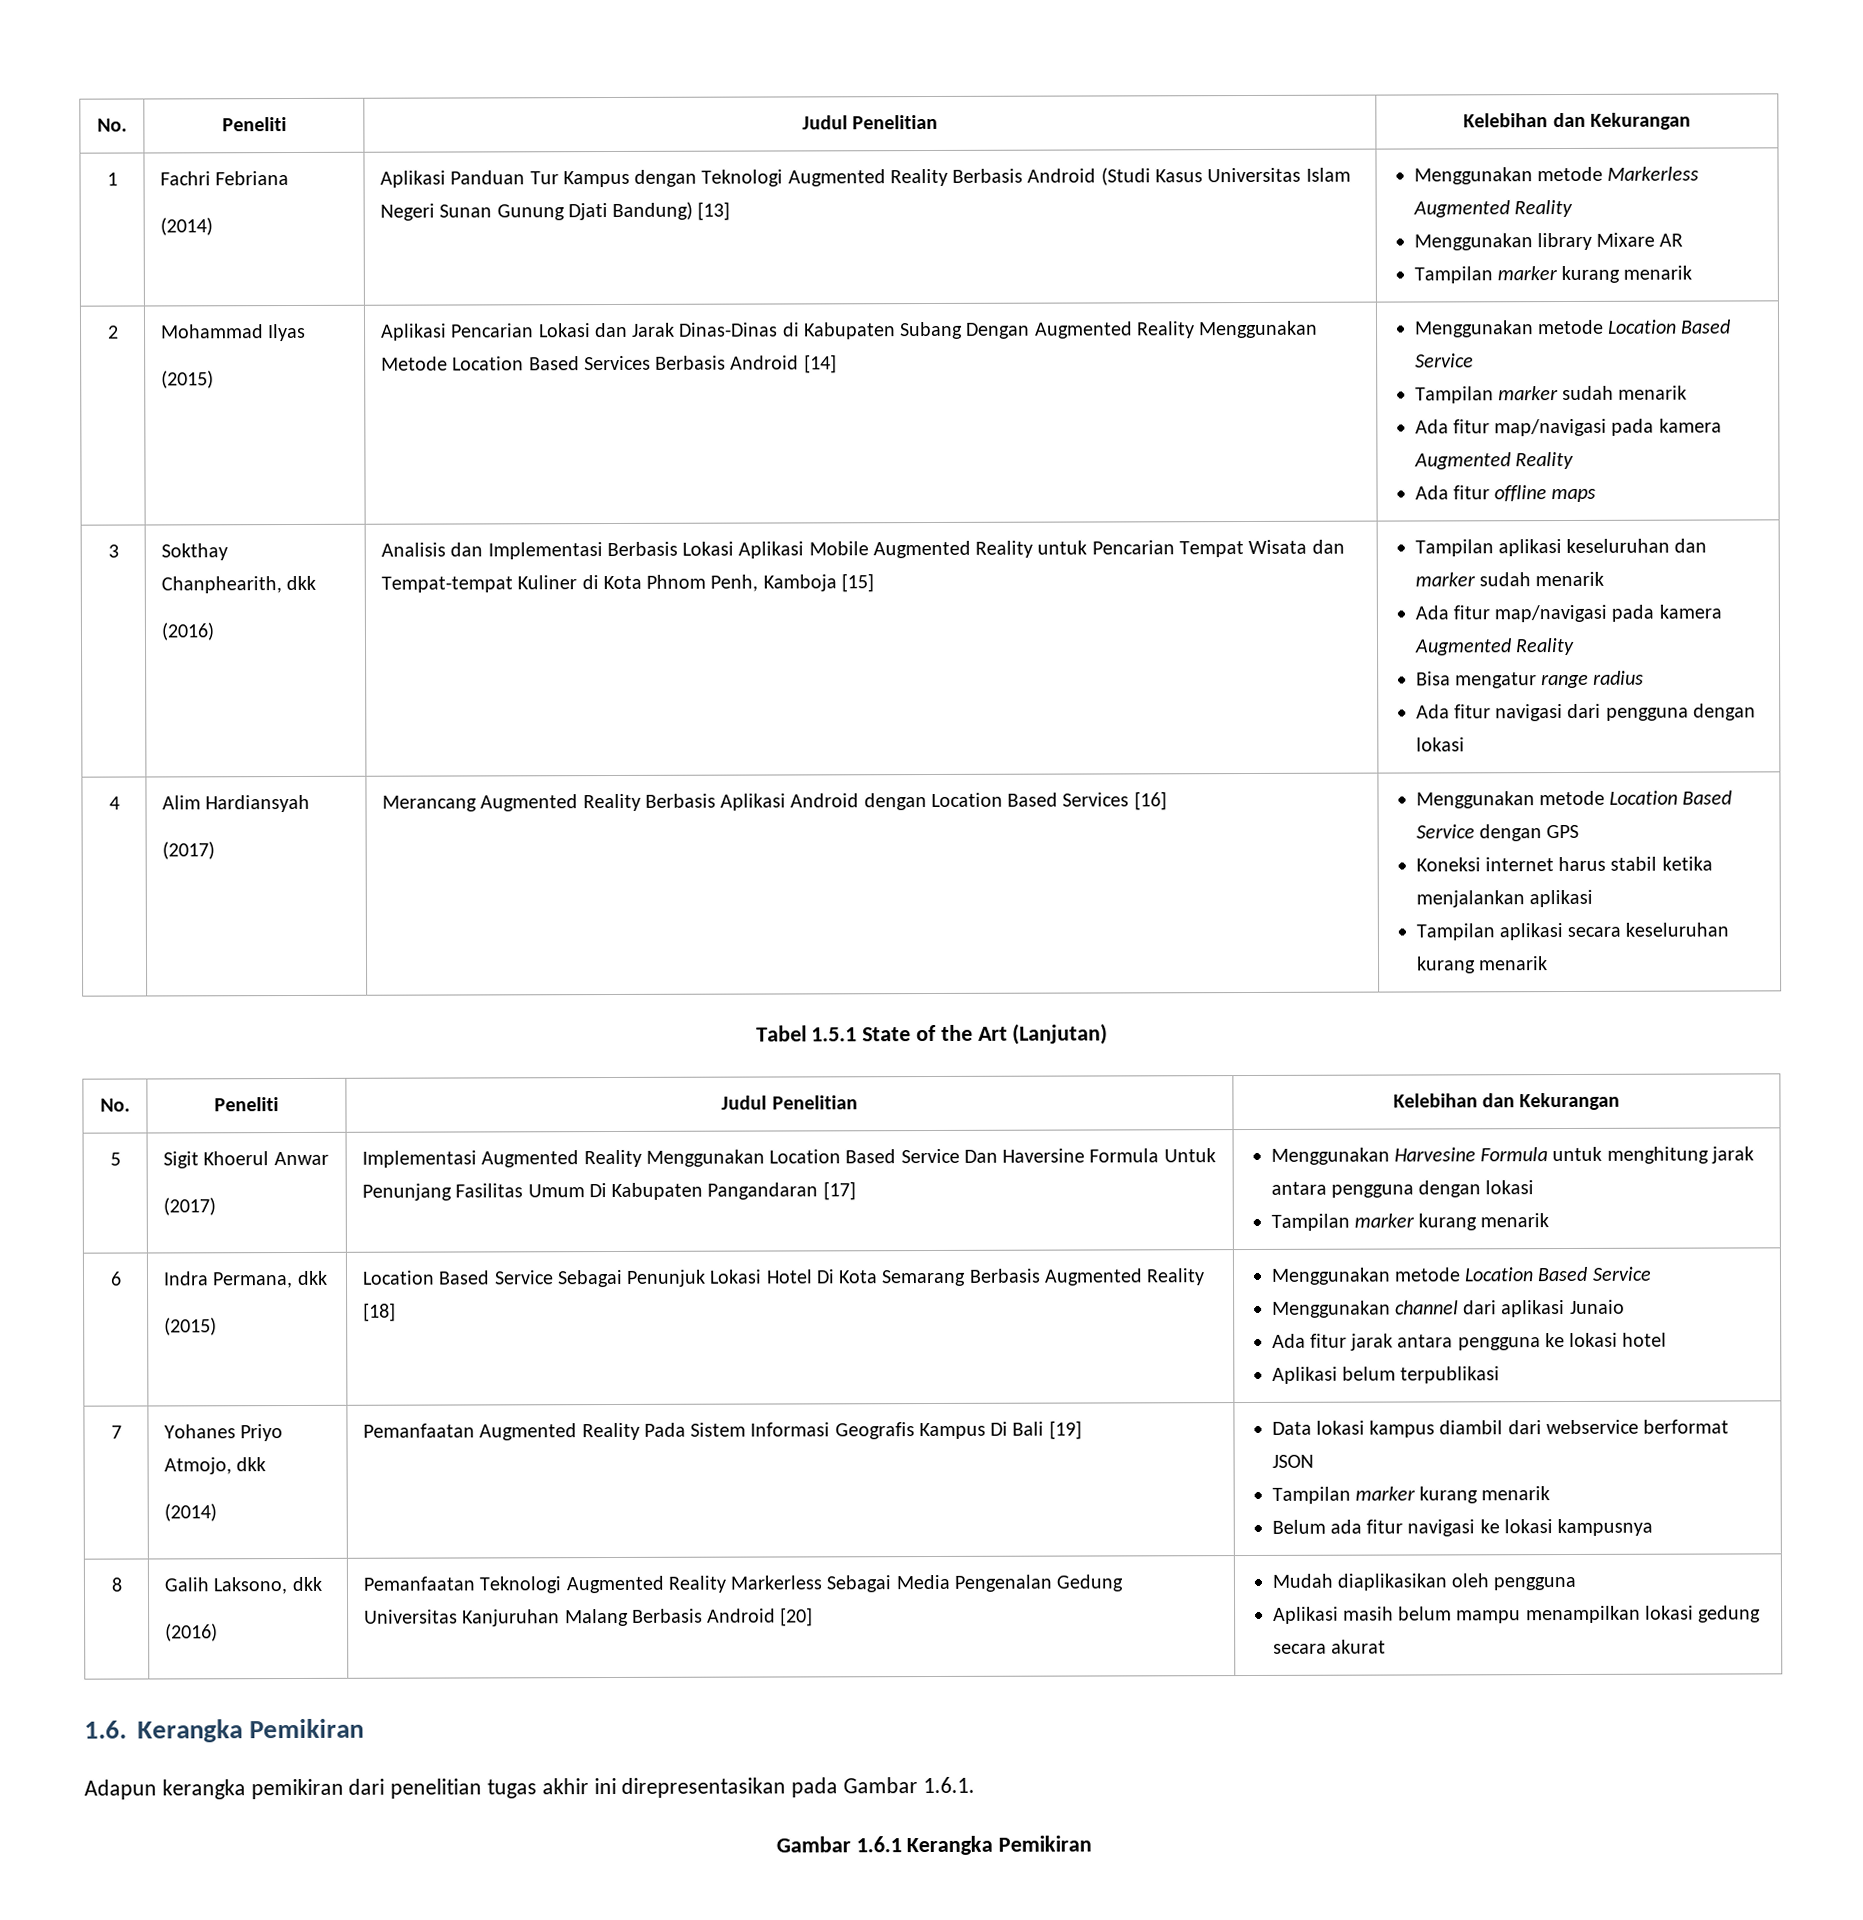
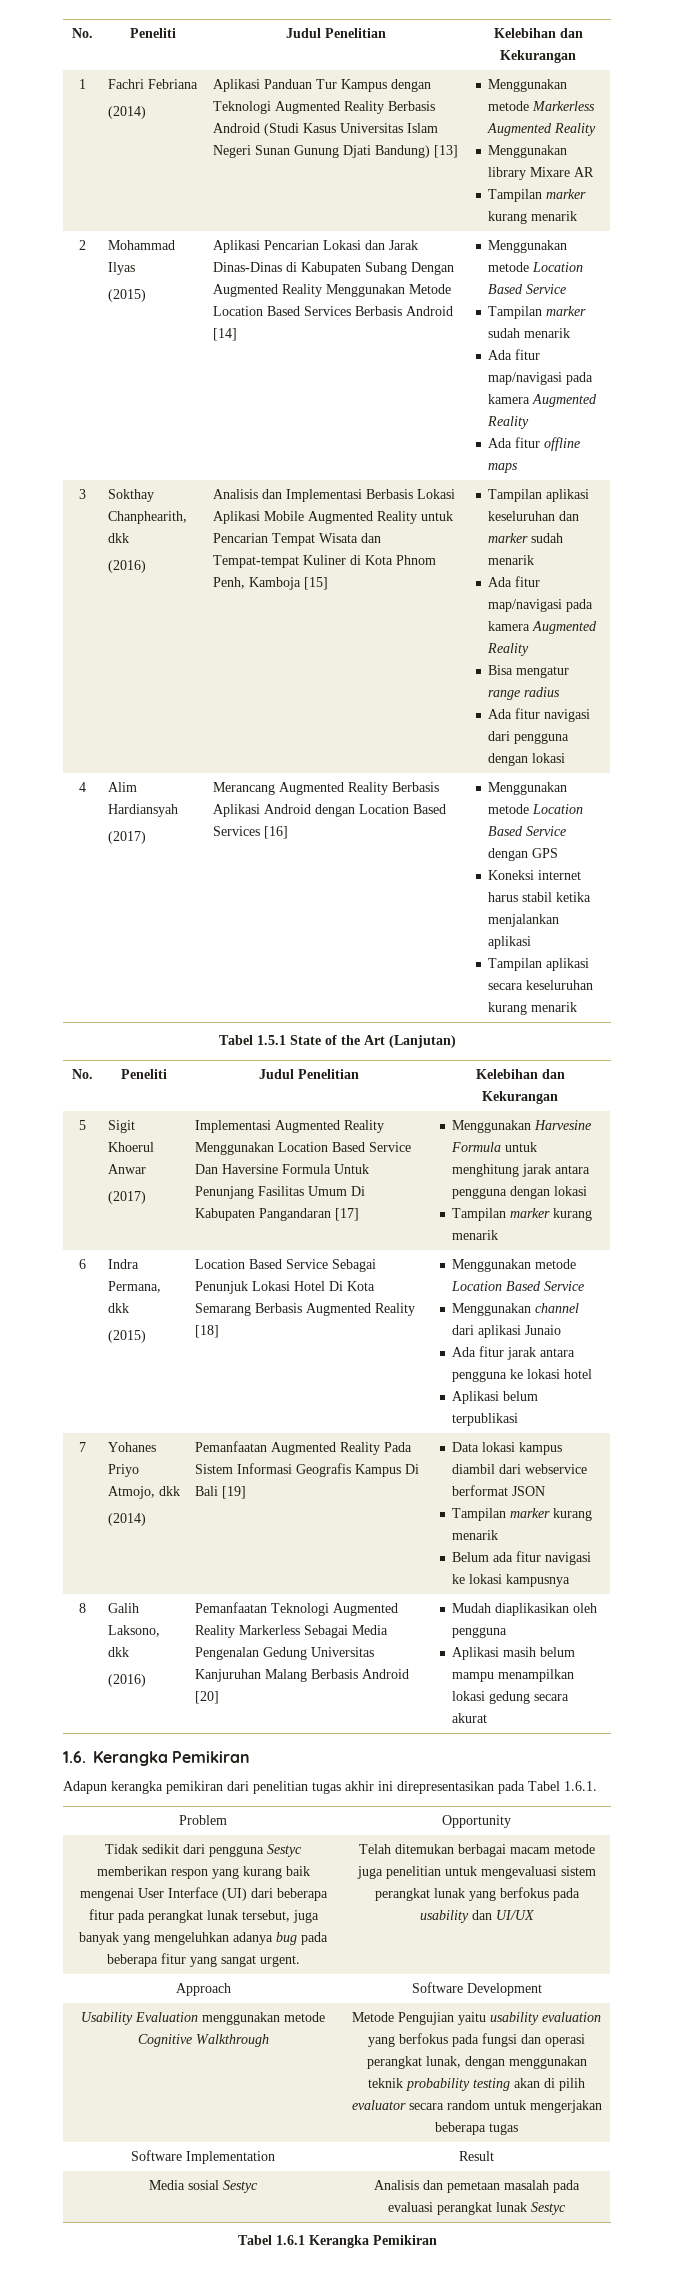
[843,1777,919,1794] Gambar -> [528,1781,560,1791] Tabel
[775,1836,851,1853] // Gambar -> [179,1815,227,1825] [442,1815,511,1828] [104,1844,302,1857] [96,1866,310,1879] [79,1887,328,1901] [88,1909,319,1923] [78,1932,328,1945] [106,1953,300,1967] [358,1844,595,1857] [356,1866,596,1879] [374,1887,580,1901] [419,1910,534,1923] [175,1983,231,1996] [411,1982,542,1996] [80,2012,325,2025] [137,2034,269,2047] [352,2012,601,2025] [368,2033,585,2047] [366,2056,587,2069] [368,2078,585,2091] [351,2100,602,2113] [435,2122,518,2135] [131,2150,275,2164] [459,2151,494,2161] [149,2180,258,2193] [374,2180,580,2193] [388,2202,566,2215] [237,2235,272,2245] // Problem | Opportunity // Tidak sedikit dari pengguna Sestyc memberikan respon yang kurang baik mengenai User Interface (UI) dari beberapa fitur pada perangkat lunak tersebut, juga banyak yang mengeluhkan adanya bug pada beberapa fitur yang sangat urgent. | Telah ditemukan berbagai macam metode juga penelitian untuk mengevaluasi sistem perangkat lunak yang berfokus pada usability dan UI/UX // Approach | Software Development // Usability Evaluation menggunakan metode Cognitive Walkthrough | Metode Pengujian yaitu usability evaluation yang berfokus pada fungsi dan operasi perangkat lunak, dengan menggunakan teknik probability testing akan di pilih evaluator secara random untuk mengerjakan beberapa tugas // Software Implementation | Result // Media sosial Sestyc | Analisis dan pemetaan masalah pada evaluasi perangkat lunak Sestyc // Tabel

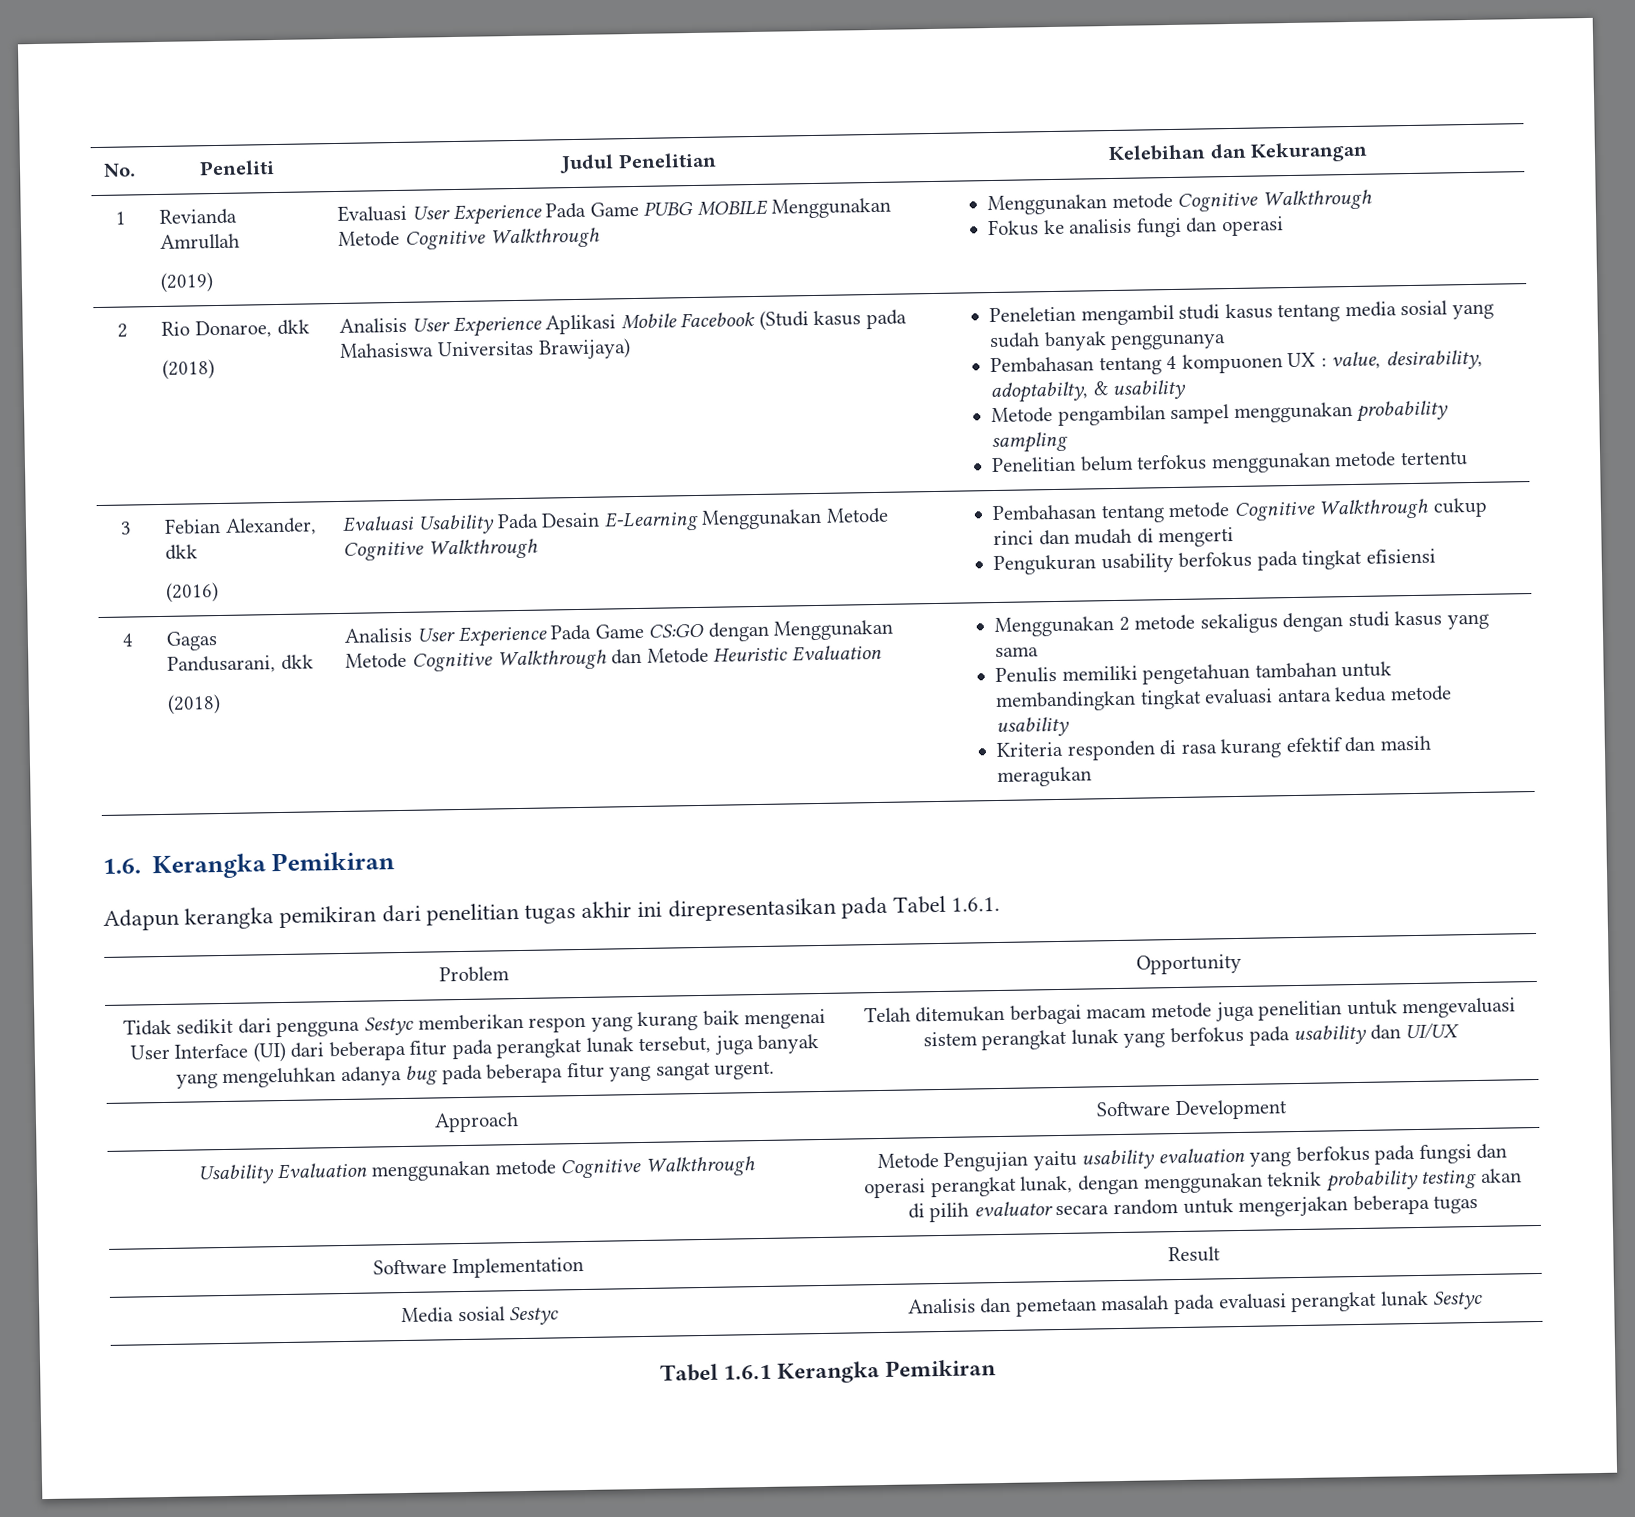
[107,79,198,89] [107,106,146,119] [212,79,431,92] [212,101,435,114] [212,123,438,136] [212,145,458,158] [488,79,568,92] [488,101,596,111] [487,123,597,136] [488,145,568,158] [488,167,595,180] [488,189,587,202] [488,211,578,224] [78,240,86,250] [107,240,175,250] [107,262,135,275] [107,289,146,302] [212,240,418,253] [212,262,454,275] [212,284,451,297] [212,306,453,316] [212,328,237,341] [488,240,568,253] [488,262,584,272] [488,284,567,294] [488,306,587,319] [488,328,571,338] [488,349,541,360] [488,372,594,385] [488,394,598,407] [487,416,530,429] [488,437,581,451] [488,463,519,473] Fachri Febriana // (2014) | Aplikasi Panduan Tur Kampus dengan Teknologi Augmented Reality Berbasis Android (Studi Kasus Universitas Islam Negeri Sunan Gunung Djati Bandung) [13] | Menggunakan metode Markerless Augmented Reality // Menggunakan library Mixare AR // Tampilan marker kurang menarik // 2 | Mohammad Ilyas // (2015) | Aplikasi Pencarian Lokasi dan Jarak Dinas-Dinas di Kabupaten Subang Dengan Augmented Reality Menggunakan Metode Location Based Services Berbasis Android [14] | Menggunakan metode Location Based Service // Tampilan marker sudah menarik // Ada fitur map/navigasi pada kamera Augmented Reality // Ada fitur offline maps -> [159,208,238,225] [160,233,241,250] [160,272,215,293] [337,197,892,226] [338,227,600,250] [986,189,1372,216] [987,216,1284,238] [116,323,128,338] [161,319,310,339] [162,359,216,380] [339,309,907,338] [339,338,631,360] [988,300,1494,326] [988,331,1227,352] [989,349,1483,376] [989,379,1188,404] [990,400,1450,426] [990,431,1068,454] [990,451,1468,474] Revianda Amrullah // (2019) | Evaluasi User Experience Pada Game PUBG MOBILE Menggunakan Metode Cognitive Walkthrough | Menggunakan metode Cognitive Walkthrough // Fokus ke analisis fungi dan operasi // 2 | Rio Donaroe, dkk // (2018) | Analisis User Experience Aplikasi Mobile Facebook (Studi kasus pada Mahasiswa Universitas Brawijaya) | Peneletian mengambil studi kasus tentang media sosial yang sudah banyak penggunanya // Pembahasan tentang 4 kompuonen UX : value, desirability, adoptabilty, & usability // Metode pengambilan sampel menggunakan probability sampling // Penelitian belum terfokus menggunakan metode tertentu
[107,489,154,502] [107,511,187,524] [107,533,129,543] [107,560,146,573] [212,489,455,502] [212,511,453,524] [212,533,381,546] [212,555,436,568] [212,577,328,590] [488,489,590,502] [488,511,580,521] [488,533,564,543] [488,555,535,565] [488,576,541,587] [488,599,594,612] [488,621,598,634] [487,643,530,656] [488,665,570,678] [488,687,561,700] [488,708,591,722] [488,731,570,744] [488,753,566,766] [78,782,86,792] [107,782,137,792] [107,804,178,817] [107,831,146,844] [212,782,439,795] [212,804,446,817] [212,826,288,839] [488,782,568,795] [488,804,584,814] [488,826,567,836] [488,848,559,861] [488,870,582,880] [488,892,592,902] [488,914,560,927] [488,936,532,949] [488,958,590,971] [488,980,594,990] [488,1002,578,1015] [218,1035,456,1048] [71,1069,93,1079] [121,1069,167,1079] [258,1069,359,1079] [475,1069,565,1079] [482,1091,558,1104] [78,1120,86,1130] [107,1120,135,1133] [107,1142,154,1152] [107,1164,146,1174] [107,1191,146,1204] [194,1120,384,1133] [194,1142,411,1155] [194,1164,369,1174] [194,1186,365,1199] [194,1208,359,1221] [452,1120,592,1133] [451,1142,538,1152] [452,1164,591,1177] [452,1186,588,1199] [452,1208,593,1221] [452,1230,499,1240] [78,1259,86,1269] [107,1259,139,1269] [107,1281,161,1293] [107,1303,129,1313] [107,1330,146,1343] [194,1259,376,1272] [194,1281,375,1294] [194,1303,415,1316] [194,1325,219,1338] [452,1259,577,1272] [451,1281,585,1291] [452,1303,580,1316] [452,1325,562,1338] [452,1346,576,1360] [452,1369,593,1382] [452,1391,539,1404] [452,1413,519,1426] [78,1442,86,1452] [107,1442,156,1452] [107,1464,139,1477] [107,1486,180,1499] [107,1513,146,1526] [194,1441,412,1455] [194,1463,419,1477] [194,1486,246,1499] [452,1442,563,1455] [452,1464,588,1474] [452,1485,546,1496] [452,1508,593,1521] [452,1530,499,1540] [452,1551,592,1565] [452,1574,571,1587] [78,1603,86,1613] [107,1603,139,1613] [107,1625,160,1637] [107,1647,129,1657] [107,1674,146,1687] [194,1602,398,1616] [194,1625,388,1638] [194,1647,374,1660] [194,1669,409,1682] [194,1691,219,1704] [452,1603,598,1616] [452,1627,508,1638] [452,1647,576,1660] [452,1669,575,1682] [452,1691,570,1704] [452,1713,488,1723] Sokthay Chanphearith, dkk // (2016) | Analisis dan Implementasi Berbasis Lokasi Aplikasi Mobile Augmented Reality untuk Pencarian Tempat Wisata dan Tempat-tempat Kuliner di Kota Phnom Penh, Kamboja [15] | Tampilan aplikasi keseluruhan dan marker sudah menarik // Ada fitur map/navigasi pada kamera Augmented Reality // Bisa mengatur range radius // Ada fitur navigasi dari pengguna dengan lokasi // 4 | Alim Hardiansyah // (2017) | Merancang Augmented Reality Berbasis Aplikasi Android dengan Location Based Services [16] | Menggunakan metode Location Based Service dengan GPS // Koneksi internet harus stabil ketika menjalankan aplikasi // Tampilan aplikasi secara keseluruhan kurang menarik // Tabel 1.5.1 State of the Art (Lanjutan) // No. | Peneliti | Judul Penelitian | Kelebihan dan Kekurangan // 5 | Sigit Khoerul Anwar // (2017) | Implementasi Augmented Reality Menggunakan Location Based Service Dan Haversine Formula Untuk Penunjang Fasilitas Umum Di Kabupaten Pangandaran [17] | Menggunakan Harvesine Formula untuk menghitung jarak antara pengguna dengan lokasi // Tampilan marker kurang menarik // 6 | Indra Permana, dkk // (2015) | Location Based Service Sebagai Penunjuk Lokasi Hotel Di Kota Semarang Berbasis Augmented Reality [18] | Menggunakan metode Location Based Service // Menggunakan channel dari aplikasi Junaio // Ada fitur jarak antara pengguna ke lokasi hotel // Aplikasi belum terpublikasi // 7 | Yohanes Priyo Atmojo, dkk // (2014) | Pemanfaatan Augmented Reality Pada Sistem Informasi Geografis Kampus Di Bali [19] | Data lokasi kampus diambil dari webservice berformat JSON // Tampilan marker kurang menarik // Belum ada fitur navigasi ke lokasi kampusnya // 8 | Galih Laksono, dkk // (2016) | Pemanfaatan Teknologi Augmented Reality Markerless Sebagai Media Pengenalan Gedung Universitas Kanjuruhan Malang Berbasis Android [20] | Mudah diaplikasikan oleh pengguna // Aplikasi masih belum mampu menampilkan lokasi gedung secara akurat -> [164,517,317,536] [165,544,199,560] [165,582,220,603] [342,507,889,535] [343,538,538,561] [991,497,1488,524] [992,526,1235,548] [992,548,1436,576] [121,633,134,647] [166,631,219,651] [167,654,314,674] [167,693,222,715] [344,619,895,648] [345,644,882,672] [993,610,1489,638] [994,646,1039,658] [994,661,1393,685] [994,685,1452,713] [995,716,1070,738] [995,735,1431,761] [996,766,1092,788] Febian Alexander, dkk // (2016) | Evaluasi Usability Pada Desain E-Learning Menggunakan Metode Cognitive Walkthrough | Pembahasan tentang metode Cognitive Walkthrough cukup rinci dan mudah di mengerti // Pengukuran usability berfokus pada tingkat efisiensi // 4 | Gagas Pandusarani, dkk // (2018) | Analisis User Experience Pada Game CS:GO dengan Menggunakan Metode Cognitive Walkthrough dan Metode Heuristic Evaluation | Menggunakan 2 metode sekaligus dengan studi kasus yang sama // Penulis memiliki pengetahuan tambahan untuk membandingkan tingkat evaluasi antara kedua metode usability // Kriteria responden di rasa kurang efektif dan masih meragukan

